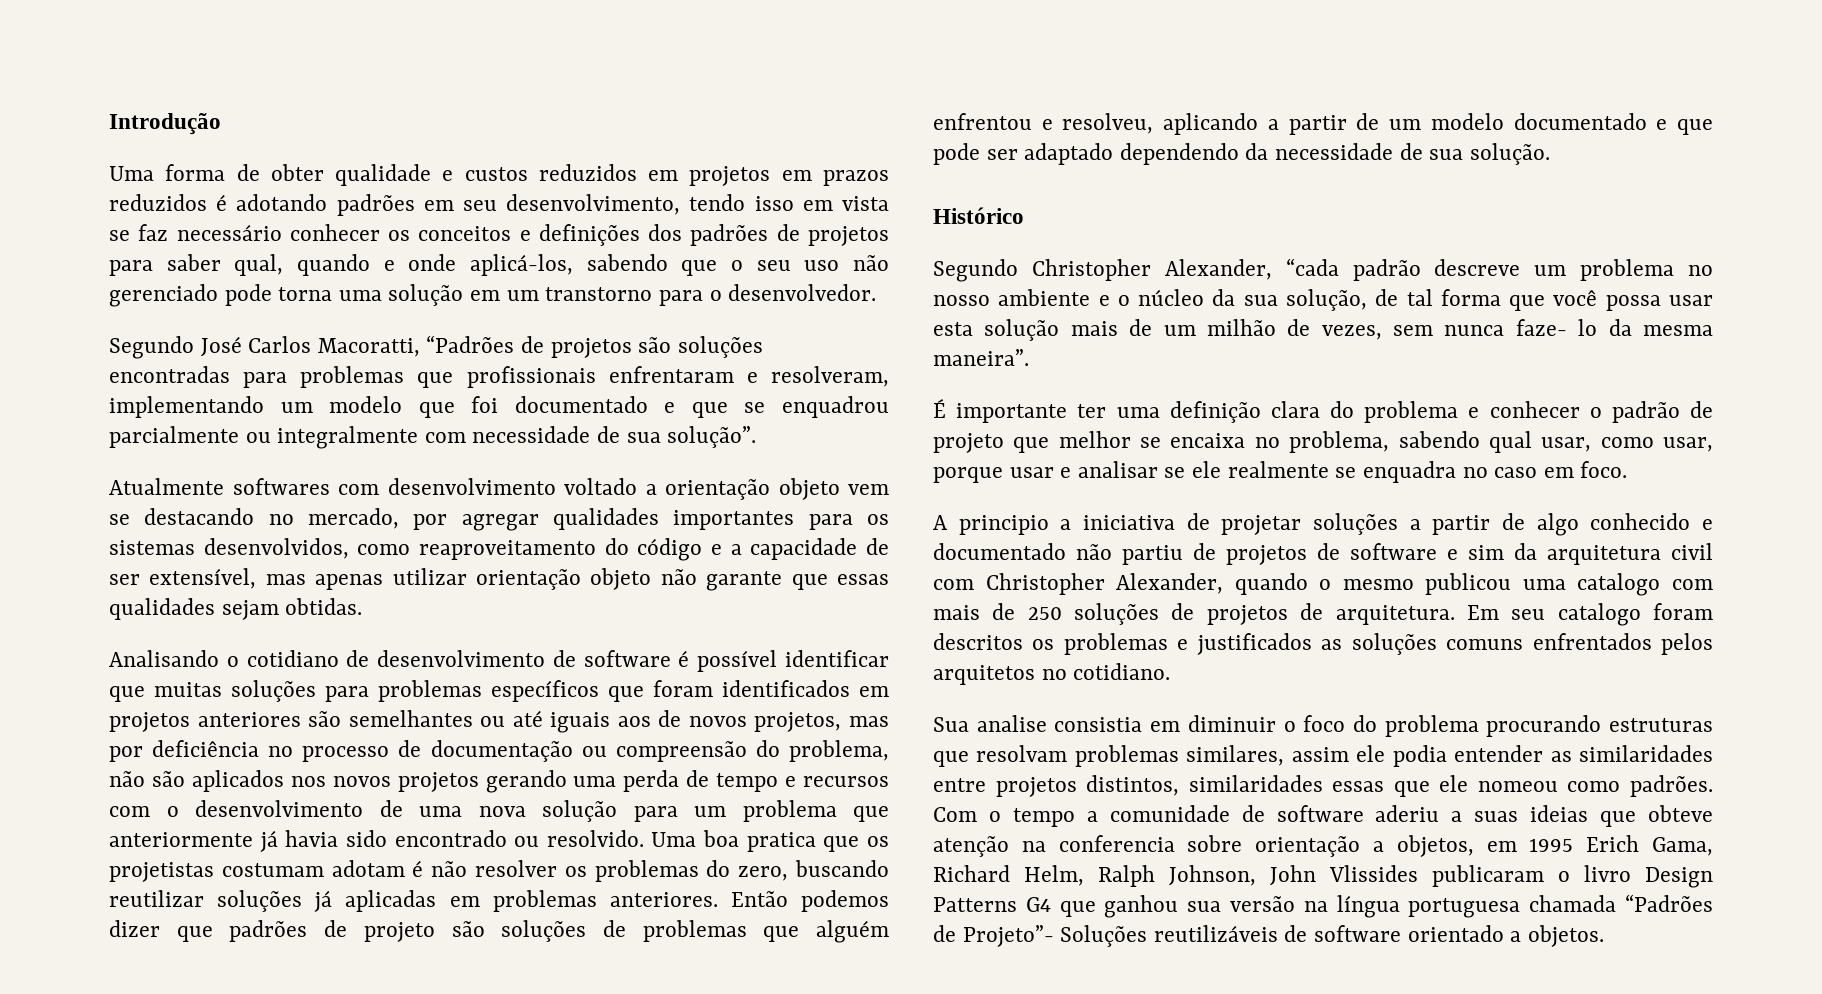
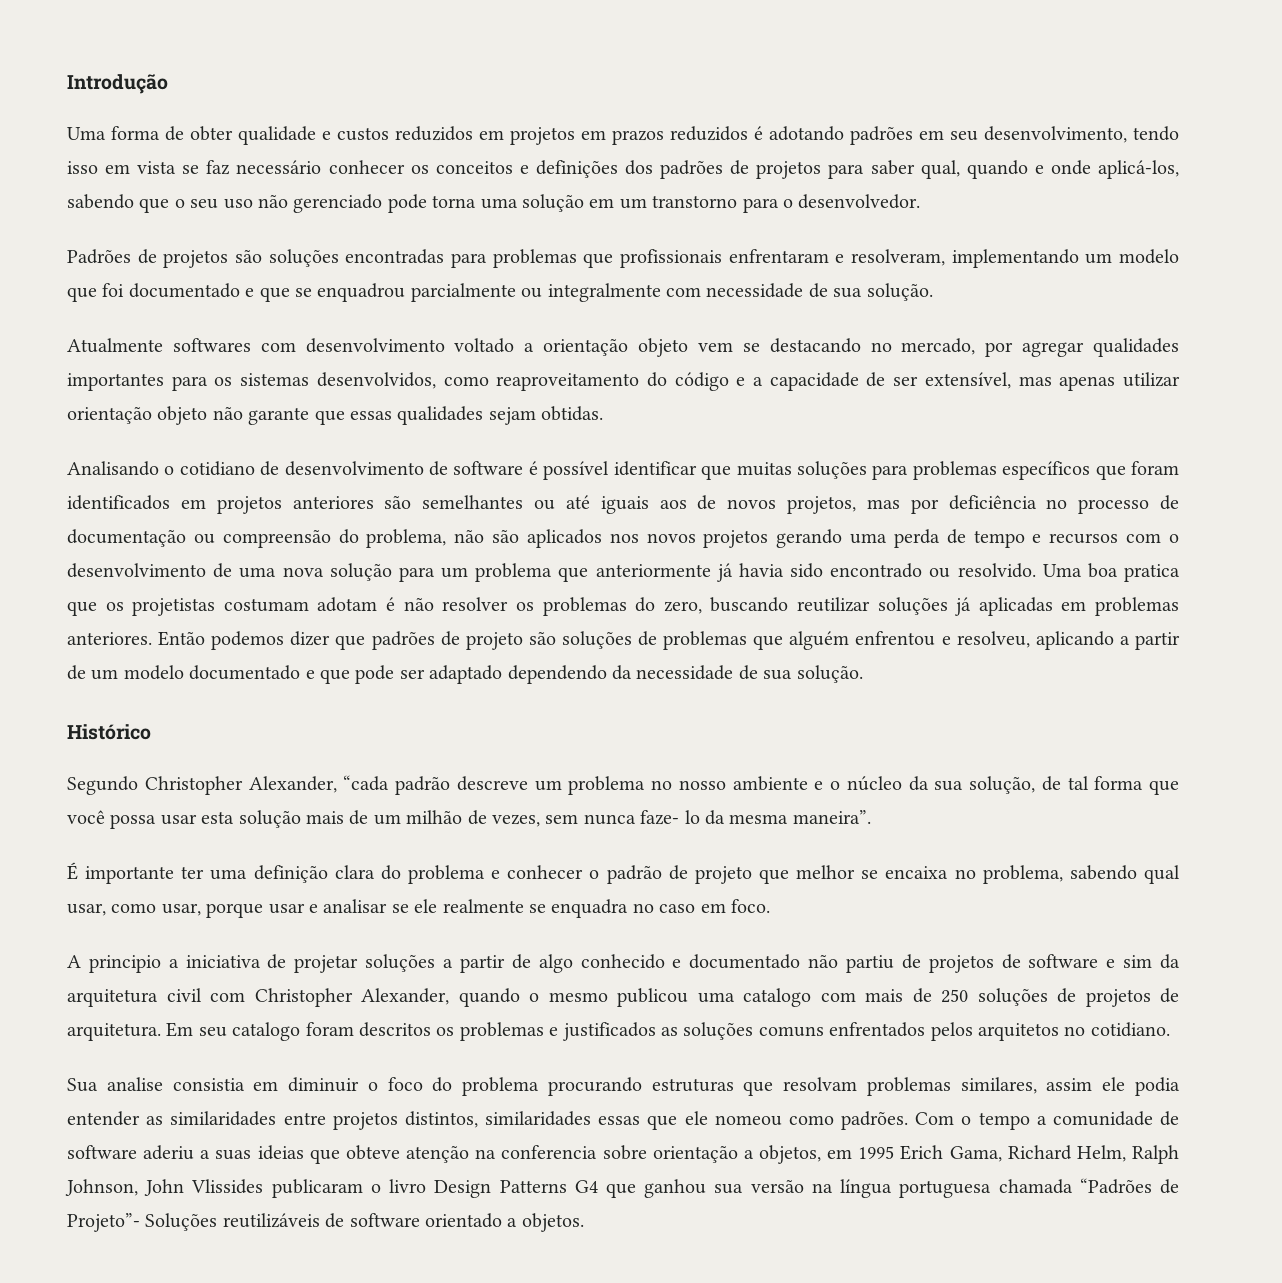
[109,335,515,359] Segundo José Carlos Macoratti, “Padrões -> [67,249,131,264] Padrões
[667,426,757,448] solução”. -> [866,283,933,301] solução.

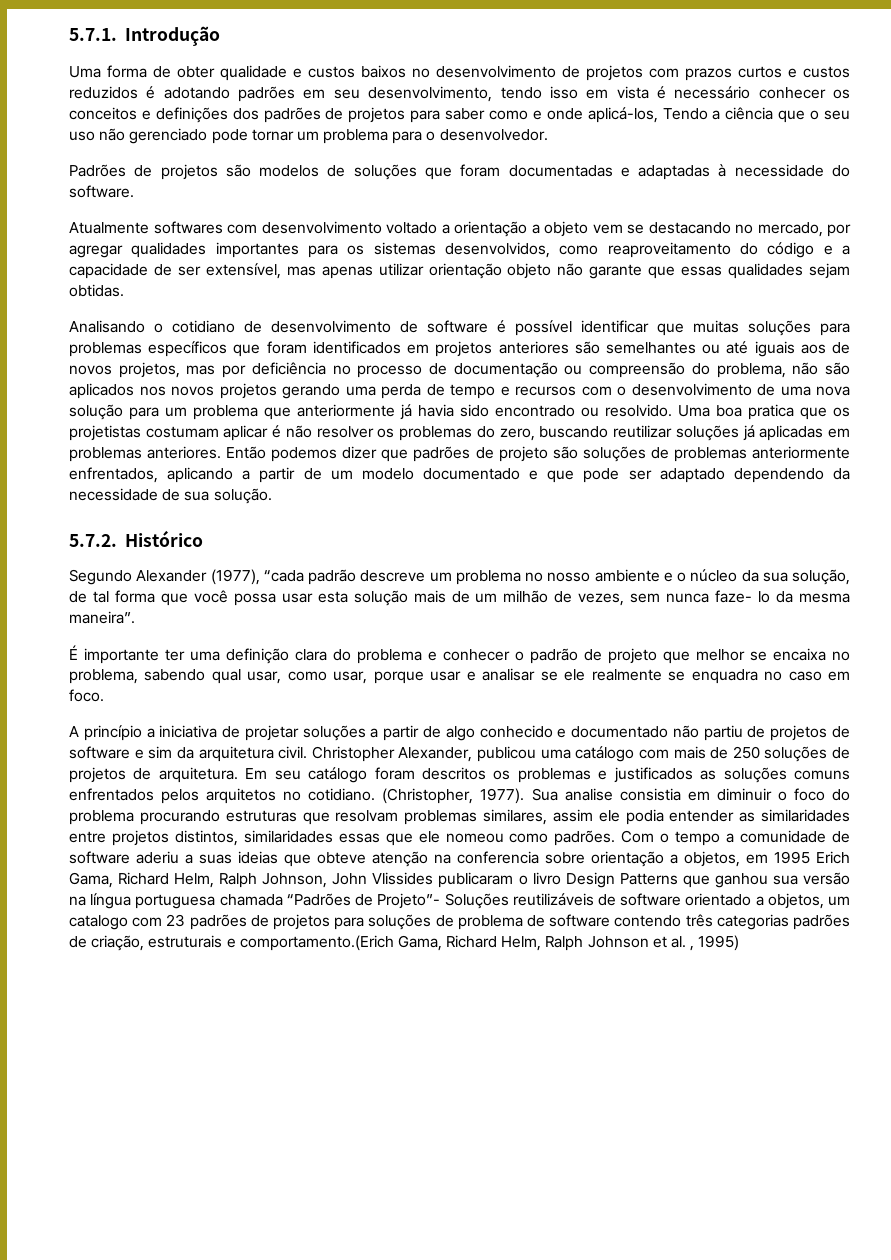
(67, 84) none -> [69,28,117,41] 5.7.1.
[395,126,664,145] reduzidos em projetos em prazos -> [361,65,850,81] baixos no desenvolvimento de projetos com prazos curtos e custos
[182,160,231,175] se faz -> [656,86,666,99] é
[920,160,1028,179] qual, quando -> [489,110,529,120] como
[67,194,134,209] sabendo -> [662,107,774,120] Tendo a ciência
[432,194,738,212] torna uma solução em um transtorno -> [251,129,389,144] tornar um problema
[268,249,1179,268] [67,283,933,302] soluções encontradas para problemas que profissionais enfrentaram e resolveram, implementando um modelo que foi documentado e que se enquadrou parcialmente ou integralmente com necessidade de sua solução. -> [259,164,851,180] [69,185,134,198] modelos de soluções que foram documentadas e adaptadas à necessidade do software.
(629, 347) none -> [531,224,540,234] a
[317,597,378,612] adotam -> [223,425,269,441] aplicar
[753,631,1030,650] que alguém enfrentou e resolveu, -> [752,446,851,459] [69,467,158,483] anteriormente enfrentados,
(863, 674) none -> [69,534,117,547] 5.7.2.
[144,776,337,795] Christopher Alexander, -> [136,569,260,585] Alexander (1977),
[88,955,161,973] principio -> [83,725,142,741] princípio
[166,988,608,1007] civil com Christopher Alexander, quando o mesmo -> [278,746,473,762] civil. Christopher Alexander,
[743,988,811,1007] catalogo -> [575,746,635,762] catálogo
[232,1022,301,1041] catalogo -> [308,767,368,783] catálogo
(1170, 1029) // -> [382,788,525,804] (Christopher, 1977).
[574,1180,598,1193] G4 -> (678, 879) none
[521,1213,584,1232] objetos. -> [767,893,850,909] [69,914,850,930] [69,935,740,951] objetos, um catalogo com 23 padrões de projetos para soluções de problema de software contendo três categorias padrões de criação, estruturais e comportamento.(Erich Gama, Richard Helm, Ralph Johnson et al. , 1995)

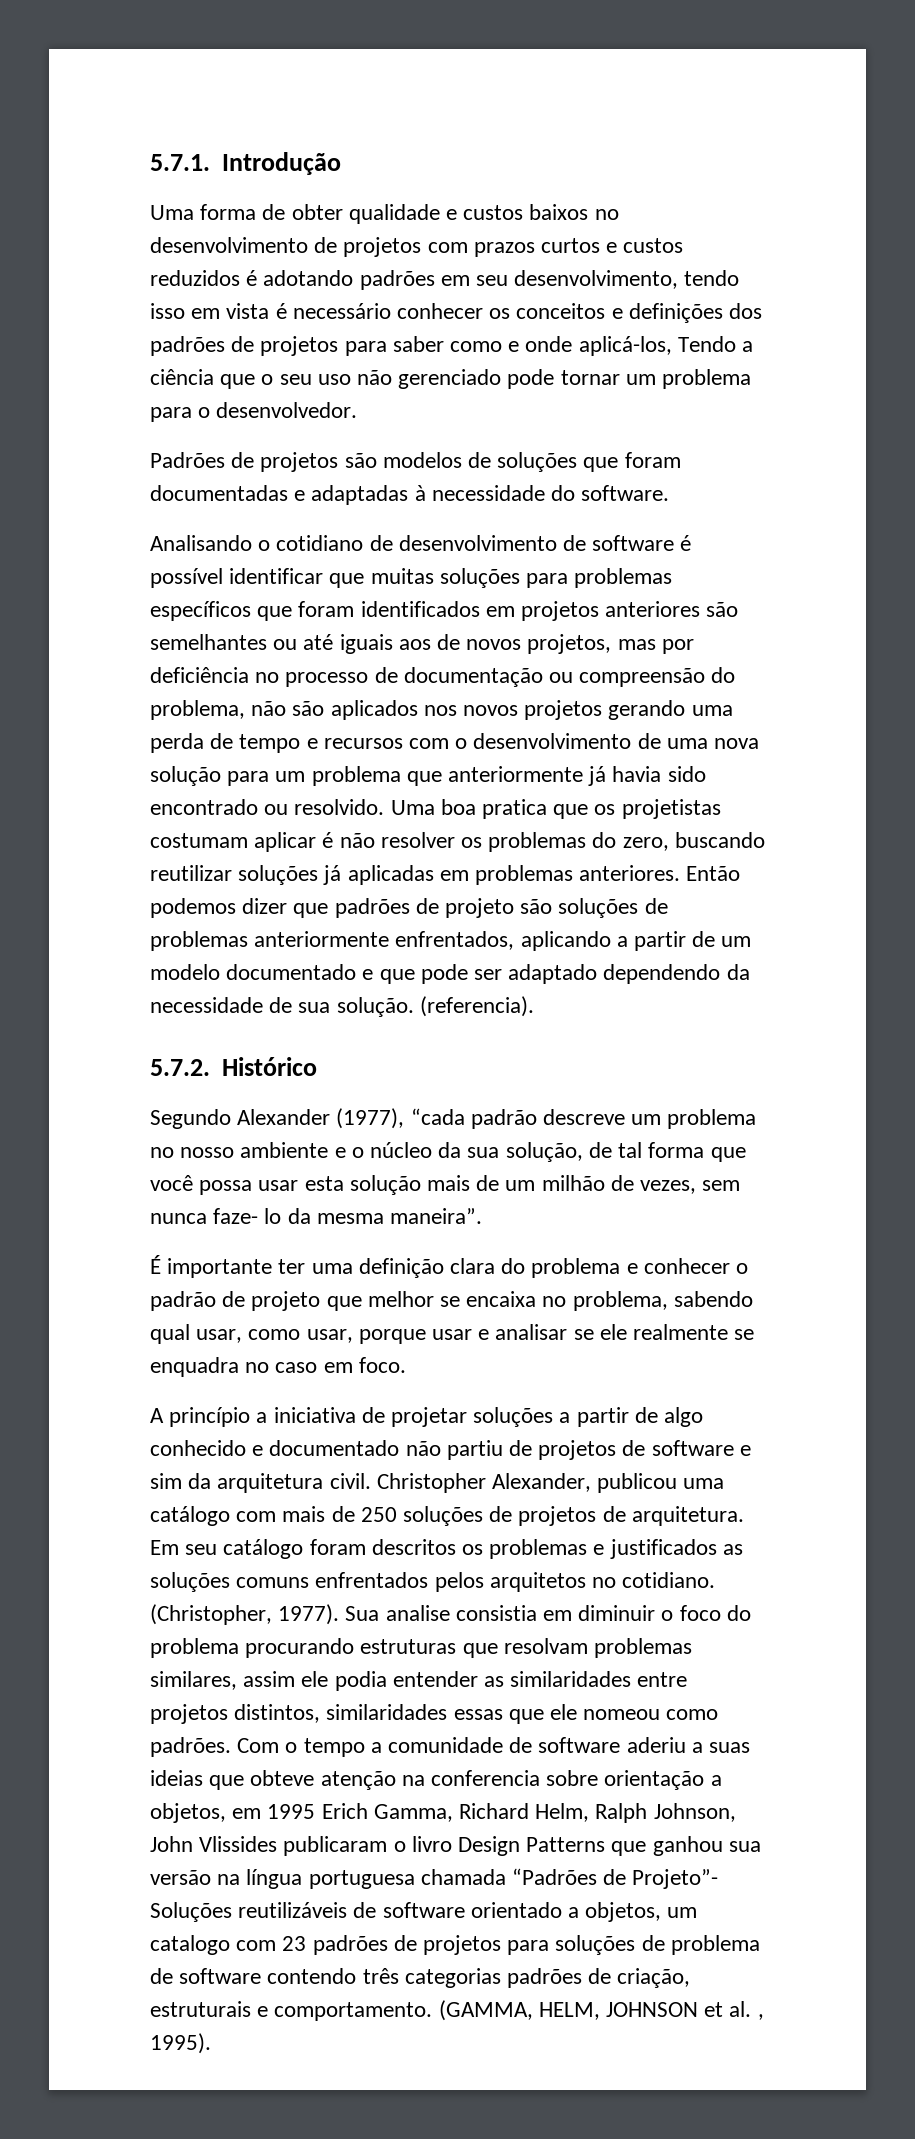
[69,221,851,237] [69,242,851,258] [69,263,851,279] [69,284,124,297] // Atualmente softwares com desenvolvimento voltado a orientação a objeto vem se destacando no mercado, por agregar qualidades importantes para os sistemas desenvolvidos, como reaproveitamento do código e a capacidade de ser extensível, mas apenas utilizar orientação objeto não garante que essas qualidades sejam obtidas. -> (670, 493) none
(272, 496) none -> [419,996,534,1017] (referencia).
[69,872,113,888] Gama, -> [373,1804,453,1822] Gamma,
[239,935,649,951] comportamento.(Erich Gama, Richard Helm, Ralph Johnson -> [274,2000,699,2021] comportamento. (GAMMA, HELM, JOHNSON
[698,935,740,951] 1995) -> [150,2033,211,2054] 1995).

